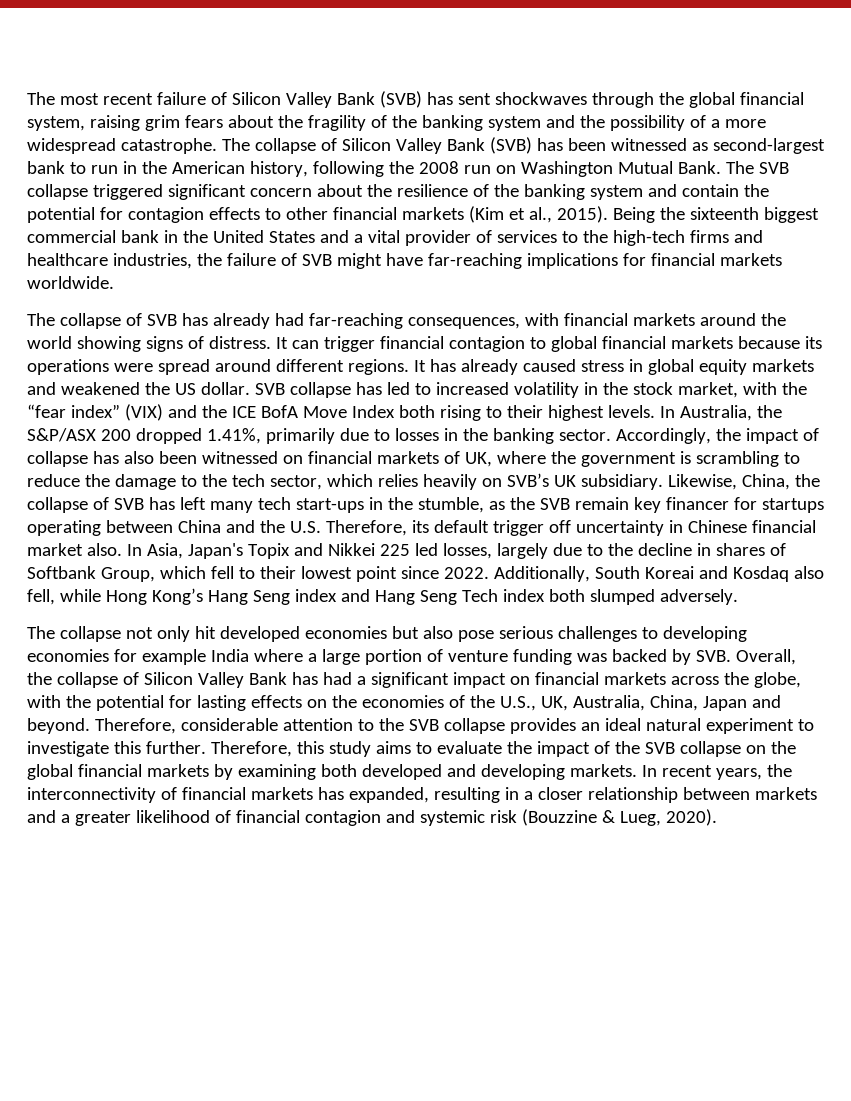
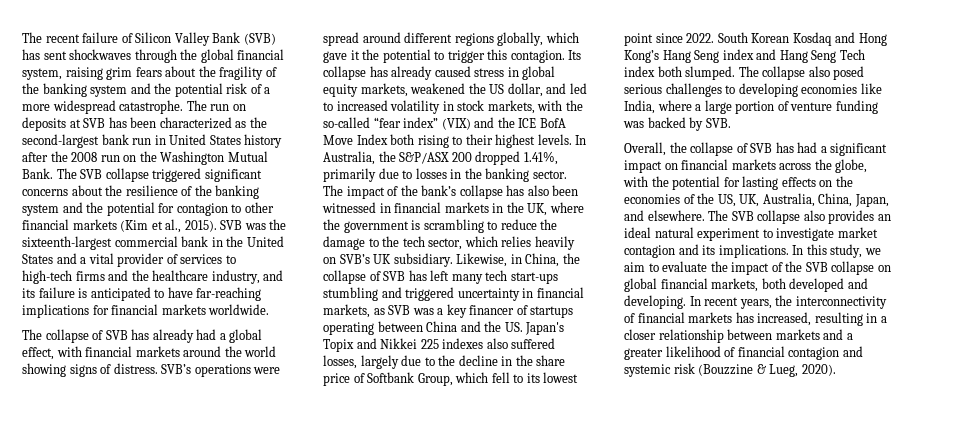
[27,92,99,105] The most -> [22,32,42,43] The
[609,115,685,131] possibility -> [174,83,248,97] potential risk
[254,137,708,154] collapse of Silicon Valley Bank (SVB) has been witnessed as -> [210,104,246,111] [22,117,267,131] run on deposits at SVB has been characterized as the
[69,162,86,174] to -> (129, 139) none
[141,161,384,177] the American history, following -> [169,134,283,148] [22,152,48,162] United States history after
(516, 169) none -> [139,151,157,162] the
[249,188,312,197] concern -> [22,189,68,196] concerns
[681,184,739,197] contain -> (83, 207) none
[208,207,260,220] effects -> (228, 209) none
[612,207,819,223] Being the sixteenth biggest -> [220,219,287,230] [22,236,112,250] SVB was the sixteenth-largest
[582,230,608,243] the -> (236, 259) none
[27,253,382,269] healthcare industries, the failure of SVB might -> [131,270,284,284] [22,287,165,301] the healthcare industry, and its failure is anticipated to
[308,313,520,329] far-reaching consequences, -> [219,329,263,343] [22,347,54,360] a global effect,
[275,336,822,352] It can trigger financial contagion to global financial markets because its -> [161,364,192,374] SVB’s
[347,359,426,375] regions. It -> [454,32,579,46] [323,49,582,63] [323,66,366,80] regions globally, which gave it the potential to trigger this contagion. Its collapse
[751,359,814,372] [27,382,56,395] markets and -> [360,83,408,97] markets,
[200,382,382,398] dollar. SVB collapse has -> [507,83,567,97] dollar, and
[602,382,807,398] the stock market, with the -> [457,100,583,114] [323,117,370,128] stock markets, with the so-called
[615,428,819,444] Accordingly, the impact of -> [323,185,457,199] The impact of the bank’s
[282,451,460,464] on financial markets of -> [379,202,524,213] in financial markets in the
(737, 482) none -> [510,254,522,264] in
[368,497,629,513] in the stumble, as the SVB remain -> [323,287,584,301] [323,304,444,318] stumbling and triggered uncertainty in financial markets, as SVB was a
[733,497,757,510] for -> [516,305,528,315] of
[289,520,816,536] [27,543,183,559] U.S. Therefore, its default trigger off uncertainty in Chinese financial market also. In Asia, -> [504,322,523,332] US.
[414,543,438,556] led -> [442,338,556,349] indexes also suffered
[715,543,765,556] shares -> [515,355,566,366] [323,373,350,386] the share price
[259,566,296,579] their -> [526,373,540,383] its
[493,566,824,582] [27,589,101,605] Additionally, South Koreai and Kosdaq also fell, while -> [717,32,856,46] South Korean Kosdaq and
[589,589,738,605] [27,626,494,642] slumped adversely. // The collapse not only hit developed economies but also pose -> [685,66,865,80] slumped. The collapse also posed
[113,649,249,665] for example India -> [860,83,882,94] [624,100,655,114] like India,
(731, 656) none -> (731, 123) //
[143,672,287,688] Silicon Valley Bank -> [750,143,773,153] SVB
[499,696,536,711] U.S., -> [717,194,736,207] US,
[702,695,781,711] [27,718,505,734] Japan and beyond. Therefore, considerable attention to the SVB collapse -> [854,194,889,207] [624,210,825,224] Japan, and elsewhere. The SVB collapse also
[113,741,411,757] this further. Therefore, this study aims -> [837,227,878,238] [624,244,881,258] [624,262,645,272] market contagion and its implications. In this study, we aim
[770,741,796,754] [27,764,316,780] the global financial markets by examining -> [624,278,759,292] global financial markets,
[480,764,637,780] developing markets. -> [624,295,686,309] developing.
[348,787,429,803] expanded, -> [757,312,812,326] increased,

